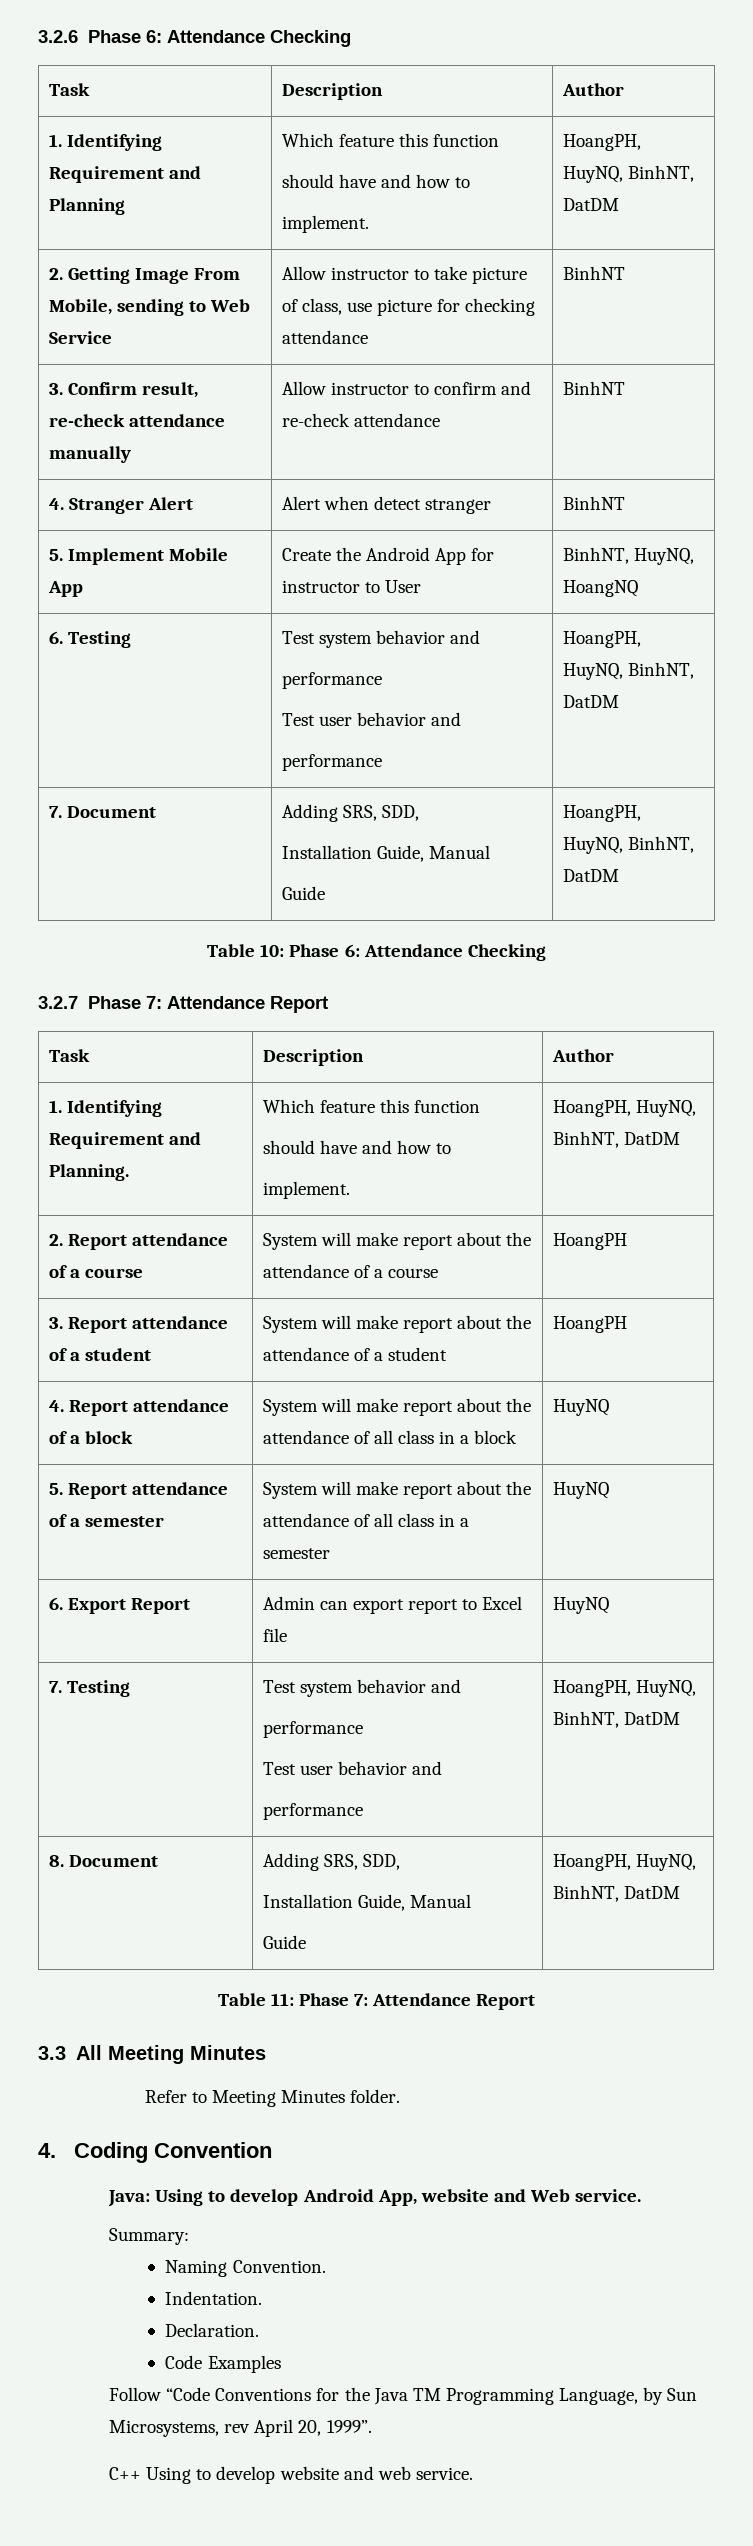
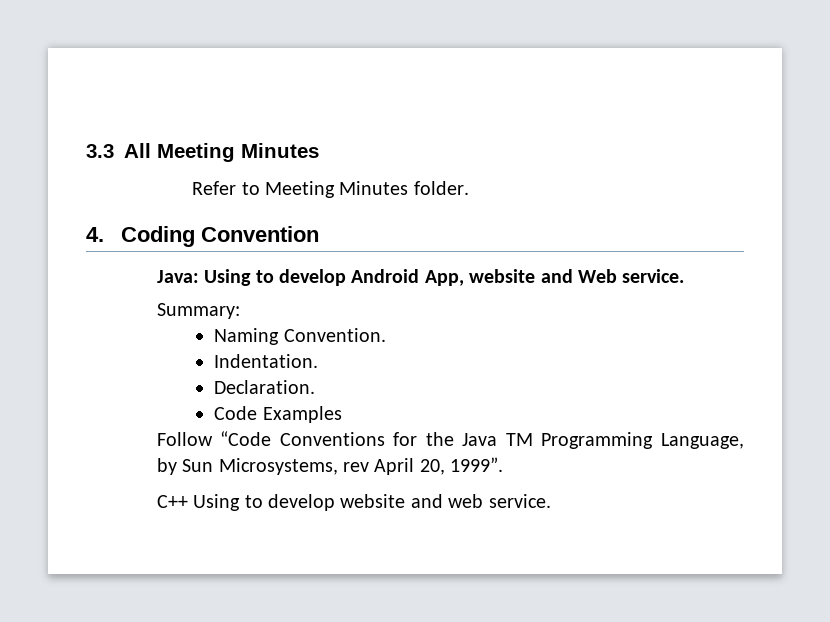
[38,30,351,47] [48,83,90,96] [281,83,383,100] [561,83,624,96] [48,134,162,151] [48,166,201,183] [48,198,125,215] [281,133,500,147] [281,174,471,188] [281,215,369,233] [562,134,641,151] [562,165,694,183] [562,198,619,211] [48,267,241,284] [48,299,251,316] [48,331,112,344] [281,266,528,284] [281,298,536,316] [281,330,368,344] [562,266,625,280] [48,382,198,398] [48,414,225,427] [48,446,131,463] [281,381,532,395] [281,413,440,427] [562,381,625,395] [48,497,193,514] [281,496,492,514] [562,496,625,510] [48,548,228,565] [47,581,83,597] [281,547,495,565] [281,580,421,593] [562,547,694,565] [562,580,638,597] [48,631,131,648] [281,630,481,648] [281,672,382,689] [281,712,462,726] [281,754,382,771] [562,631,641,648] [562,662,694,680] [562,695,619,708] [48,806,156,818] [281,804,419,822] [281,845,490,862] [281,886,325,900] [562,805,641,822] [562,836,694,854] [562,869,619,882] [207,944,546,961] [38,996,328,1013] [48,1049,90,1062] [262,1049,364,1066] [551,1049,614,1062] [48,1100,162,1117] [48,1132,201,1149] [48,1164,129,1181] [262,1099,481,1113] [262,1140,452,1154] [262,1181,350,1199] [552,1100,696,1117] [552,1131,680,1148] [48,1233,228,1250] [48,1265,143,1278] [262,1232,532,1250] [262,1264,439,1278] [552,1233,627,1250] [48,1316,228,1333] [48,1348,151,1361] [262,1315,532,1333] [262,1347,448,1361] [552,1316,627,1333] [48,1399,229,1416] [48,1431,133,1444] [262,1398,532,1416] [262,1430,518,1444] [552,1399,609,1416] [48,1482,228,1499] [48,1514,164,1527] [262,1481,532,1499] [262,1513,470,1527] [262,1548,330,1559] [552,1482,609,1499] [48,1597,190,1614] [262,1596,523,1614] [262,1628,287,1642] [552,1597,609,1614] [48,1680,130,1697] [262,1679,462,1697] [262,1721,363,1738] [262,1761,443,1775] [262,1803,363,1820] [552,1680,696,1697] [552,1711,680,1728] [48,1855,158,1867] [262,1853,400,1871] [262,1894,471,1911] [262,1935,306,1949] [552,1854,696,1871] [552,1885,680,1902] [217,1993,536,2010] 3.2.6 Phase 6: Attendance Checking // Task | Description | Author // 1. Identifying Requirement and Planning | Which feature this function // should have and how to // implement. | HoangPH, HuyNQ, BinhNT, DatDM // 2. Getting Image From Mobile, sending to Web Service | Allow instructor to take picture of class, use picture for checking attendance | BinhNT // 3. Confirm result, re-check attendance manually | Allow instructor to confirm and re-check attendance | BinhNT // 4. Stranger Alert | Alert when detect stranger | BinhNT // 5. Implement Mobile App | Create the Android App for instructor to User | BinhNT, HuyNQ, HoangNQ // 6. Testing | Test system behavior and // performance // Test user behavior and // performance | HoangPH, HuyNQ, BinhNT, DatDM // 7. Document | Adding SRS, SDD, // Installation Guide, Manual // Guide | HoangPH, HuyNQ, BinhNT, DatDM // Table 10: Phase 6: Attendance Checking // 3.2.7 Phase 7: Attendance Report // Task | Description | Author // 1. Identifying Requirement and Planning. | Which feature this function // should have and how to // implement. | HoangPH, HuyNQ, BinhNT, DatDM // 2. Report attendance of a course | System will make report about the attendance of a course | HoangPH // 3. Report attendance of a student | System will make report about the attendance of a student | HoangPH // 4. Report attendance of a block | System will make report about the attendance of all class in a block | HuyNQ // 5. Report attendance of a semester | System will make report about the attendance of all class in a semester | HuyNQ // 6. Export Report | Admin can export report to Excel file | HuyNQ // 7. Testing | Test system behavior and // performance // Test user behavior and // performance | HoangPH, HuyNQ, BinhNT, DatDM // 8. Document | Adding SRS, SDD, // Installation Guide, Manual // Guide | HoangPH, HuyNQ, BinhNT, DatDM // Table 11: Phase 7: Attendance Report // -> (86, 151) none

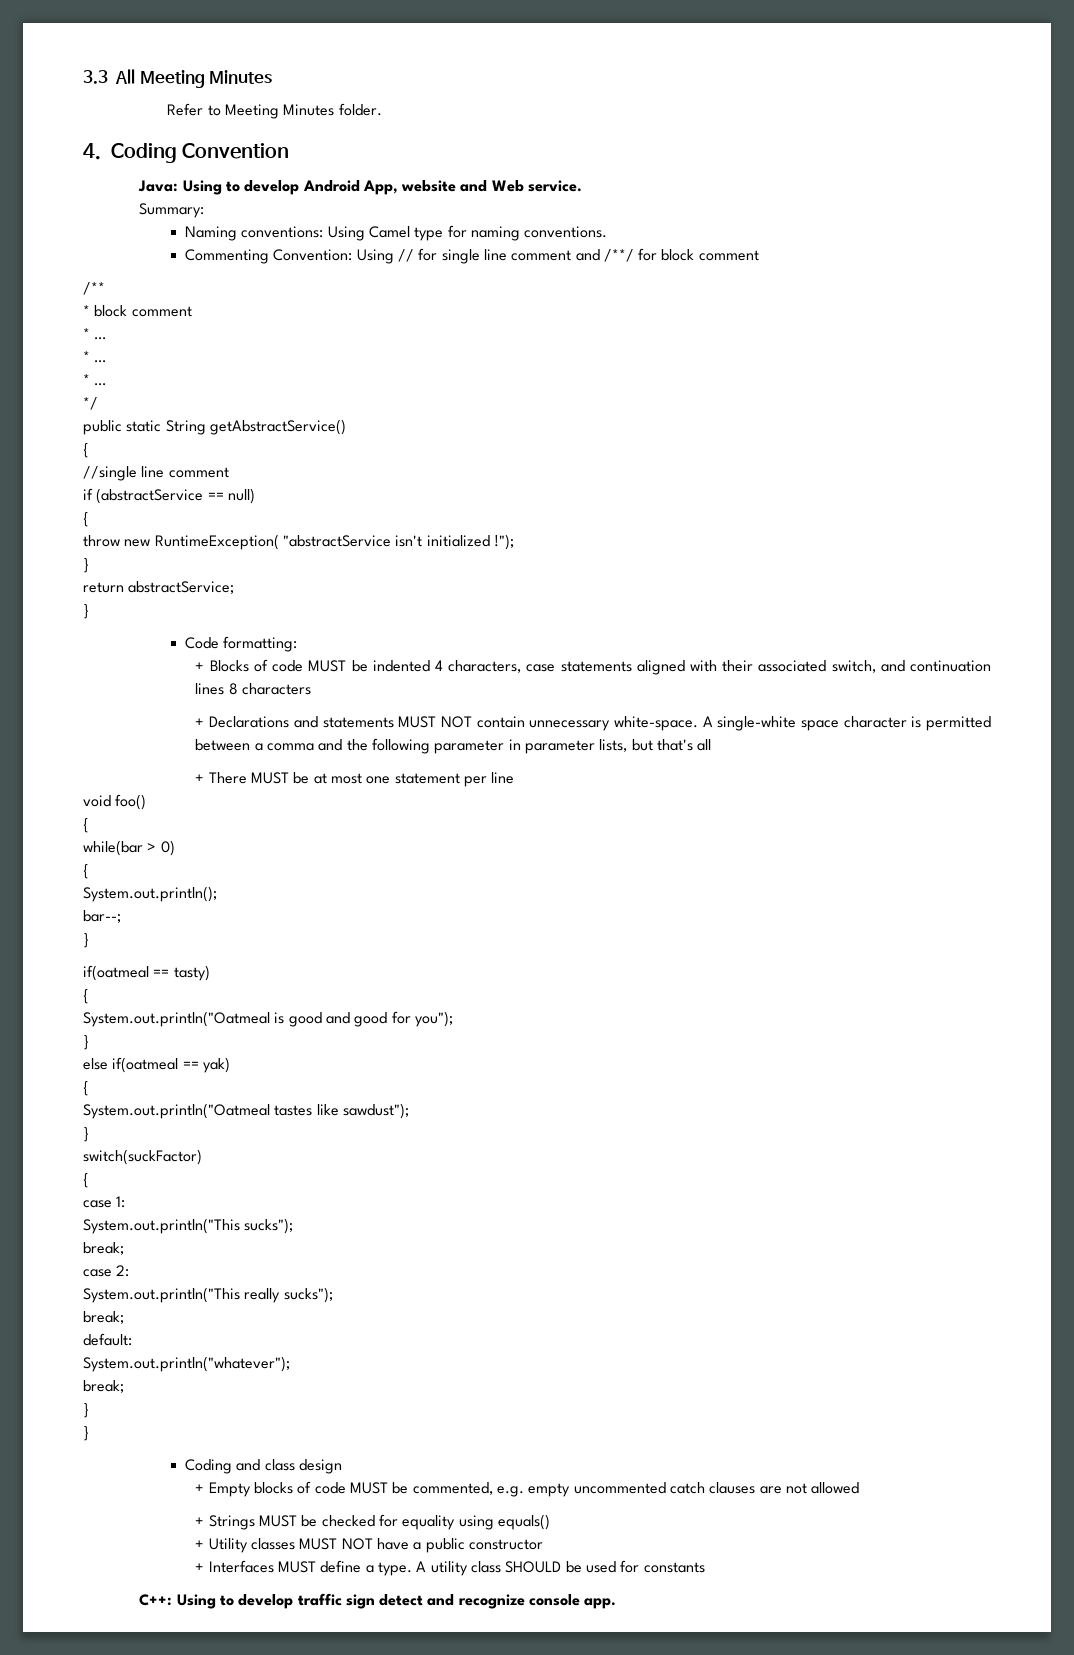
[283,328,386,342] [214,354,319,368] [214,380,316,394] [214,406,342,423] [156,431,744,449] [156,457,504,475] [156,494,551,511] Convention. // Indentation. // Declaration. // Code Examples // Follow “Code Conventions for the Java TM Programming Language, by Sun Microsystems, rev April 20, 1999”. // C++ Using to develop website and web service. -> [241,225,608,241] [184,248,759,264] [83,282,105,295] [83,305,192,317] [83,328,107,340] [83,351,107,363] [83,374,107,386] [83,397,98,410] [83,419,346,435] [83,443,89,458] [83,466,229,481] [83,488,255,504] [83,512,89,527] [83,534,514,550] [83,558,89,573] [83,581,235,594] [83,604,89,619] [184,636,298,652] [195,659,992,675] [195,683,312,695] [195,716,992,731] [195,738,712,754] [195,772,515,787] [83,794,147,810] [83,818,89,833] [83,840,175,856] [83,864,89,879] [83,886,217,902] [83,910,121,923] [83,933,89,948] [83,965,210,981] [83,989,89,1004] [83,1011,453,1027] [83,1035,89,1050] [83,1057,230,1073] [83,1081,89,1096] [83,1103,409,1119] [83,1127,89,1142] [83,1149,202,1165] [83,1173,89,1188] [83,1196,126,1208] [83,1218,294,1234] [83,1242,124,1255] [83,1265,130,1277] [83,1287,333,1303] [83,1311,124,1324] [83,1333,132,1346] [83,1356,290,1372] [83,1380,124,1393] [83,1403,89,1418] [83,1426,89,1441] [184,1459,342,1474] [195,1481,860,1497] [195,1514,551,1530] [195,1538,544,1553] [195,1560,705,1576] [139,1593,617,1609] conventions: Using Camel type for naming conventions. // Commenting Convention: Using // for single line comment and /**/ for block comment // /** // * block comment // * … // * … // * … // */ // public static String getAbstractService() // { // //single line comment // if (abstractService == null) // { // throw new RuntimeException( "abstractService isn't initialized !"); // } // return abstractService; // } // Code formatting: // + Blocks of code MUST be indented 4 characters, case statements aligned with their associated switch, and continuation lines 8 characters // + Declarations and statements MUST NOT contain unnecessary white-space. A single-white space character is permitted between a comma and the following parameter in parameter lists, but that's all // + There MUST be at most one statement per line // void foo() // { // while(bar > 0) // { // System.out.println(); // bar--; // } // if(oatmeal == tasty) // { // System.out.println("Oatmeal is good and good for you"); // } // else if(oatmeal == yak) // { // System.out.println("Oatmeal tastes like sawdust"); // } // switch(suckFactor) // { // case 1: // System.out.println("This sucks"); // break; // case 2: // System.out.println("This really sucks"); // break; // default: // System.out.println("whatever"); // break; // } // } // Coding and class design // + Empty blocks of code MUST be commented, e.g. empty uncommented catch clauses are not allowed // + Strings MUST be checked for equality using equals() // + Utility classes MUST NOT have a public constructor // + Interfaces MUST define a type. A utility class SHOULD be used for constants // C++: Using to develop traffic sign detect and recognize console app.

